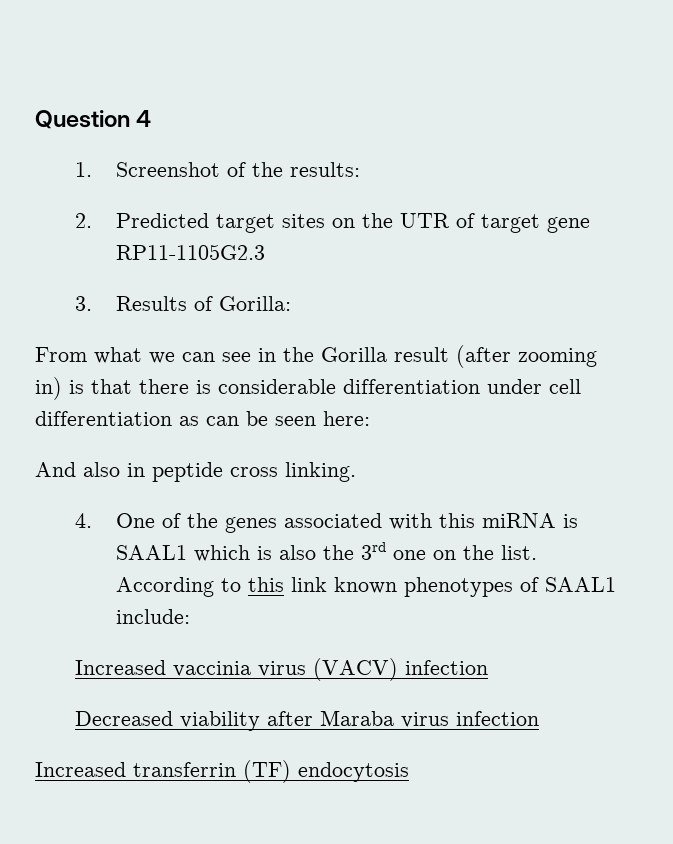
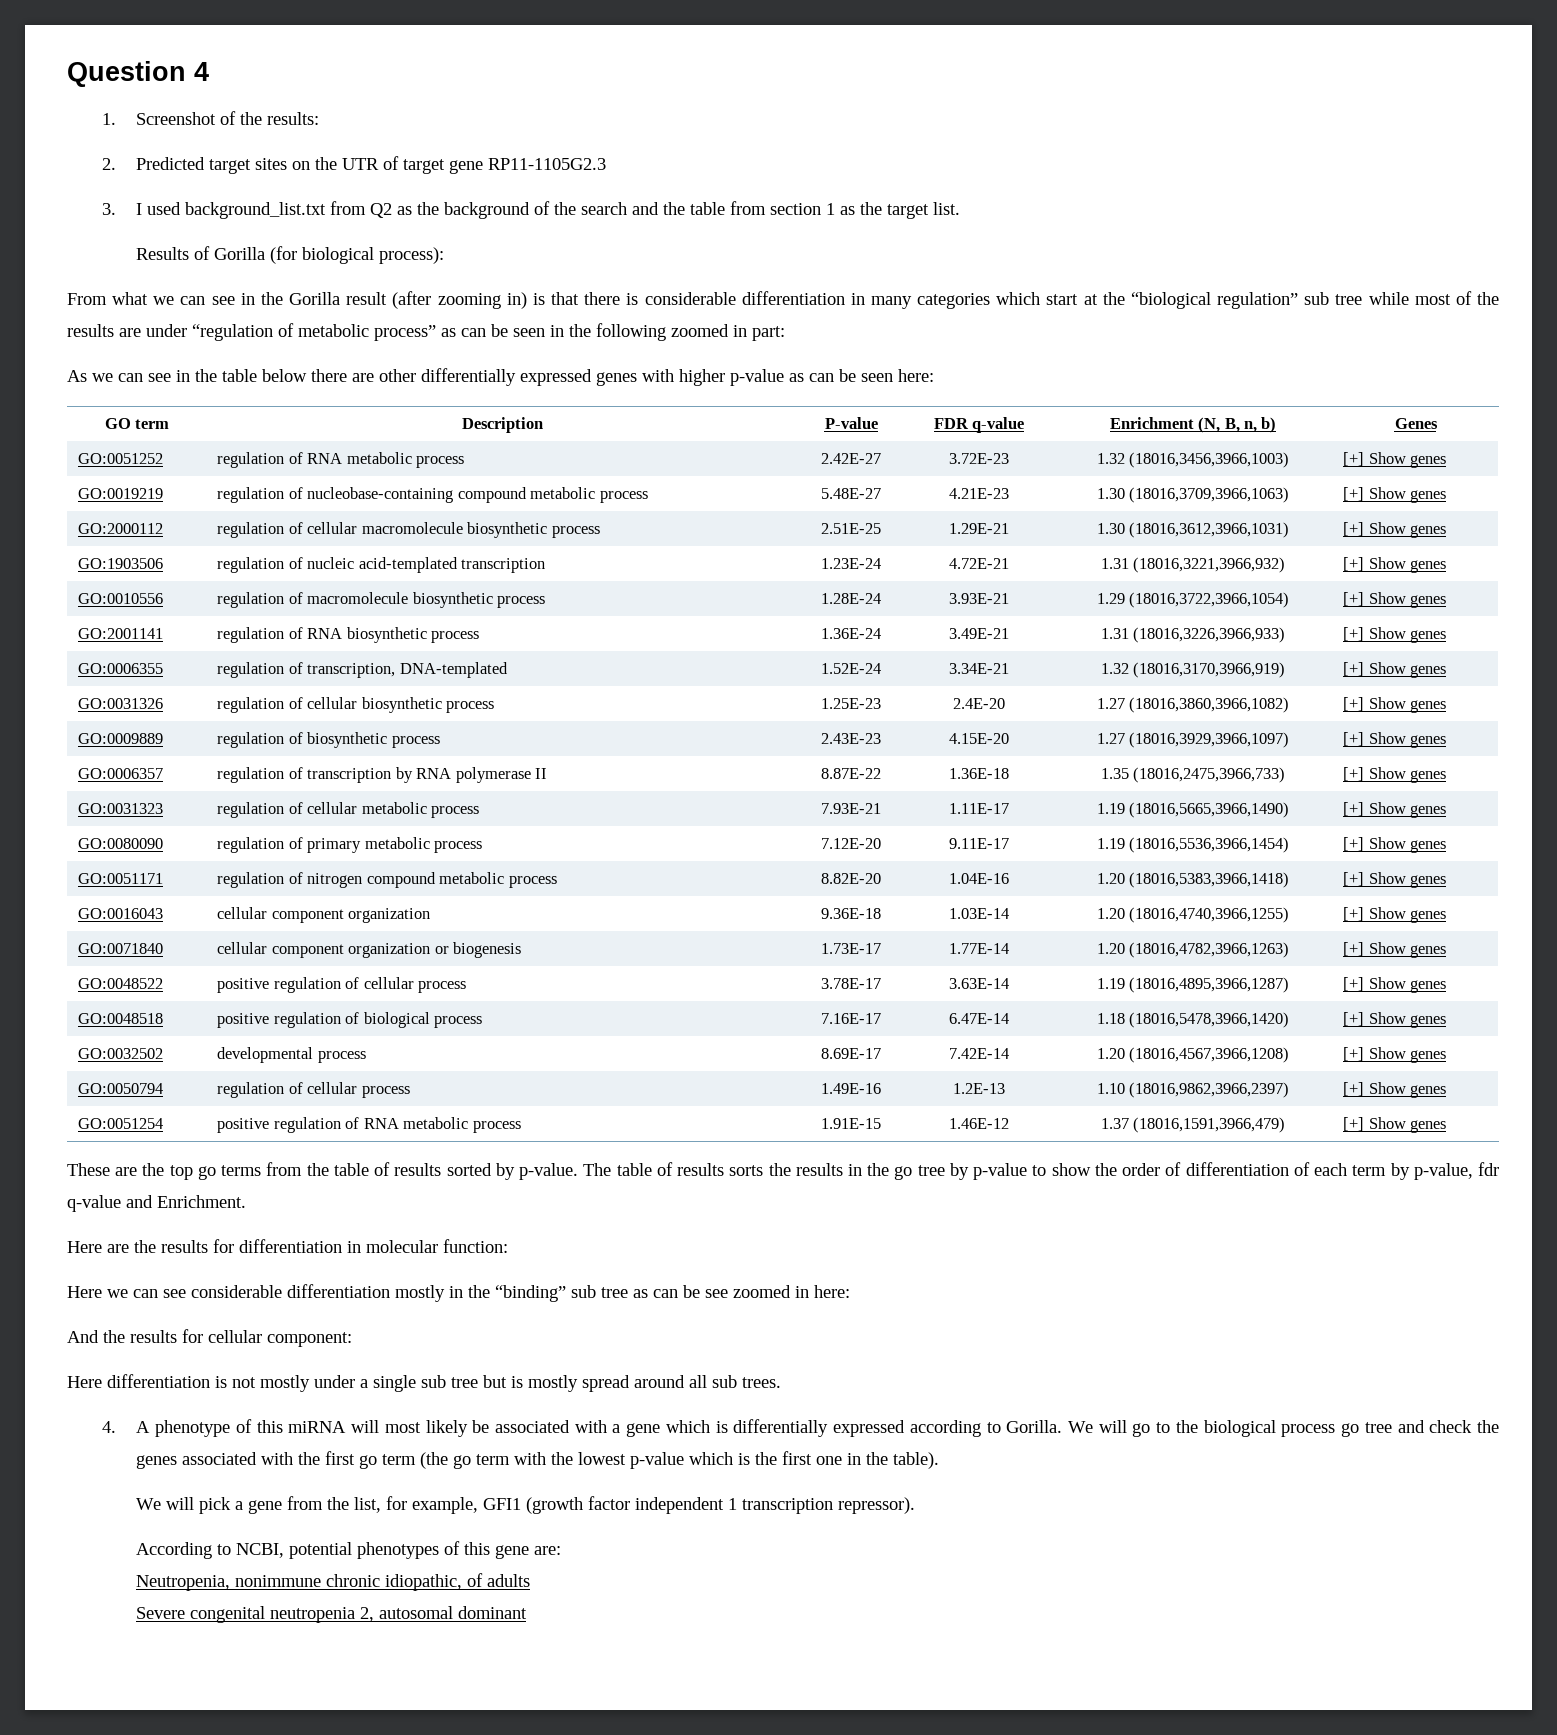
[115,296,291,311] Results of Gorilla: -> [136,201,961,219] [136,246,445,264] I used background_list.txt from Q2 as the background of the search and the table from section 1 as the target list. // Results of Gorilla (for biological process):
[487,379,581,394] [35,411,172,426] under cell differentiation -> [850,291,1499,309] [67,323,785,341] [67,368,784,386] in many categories which start at the “biological regulation” sub tree while most of the results are under “regulation of metabolic process” as can be seen in the following zoomed in part: // As we can see in the table below there are other differentially expressed genes with higher p-value
[35,462,356,482] [75,513,578,533] [115,542,537,562] [115,577,616,597] [115,609,190,624] [75,658,489,681] [75,710,540,731] [35,760,409,783] // And also in peptide cross linking. // 4. One of the genes associated with this miRNA is SAAL1 which is also the 3rd one on the list. According to this link known phenotypes of SAAL1 include: // Increased vaccinia virus (VACV) infection // Decreased viability after Maraba virus infection // Increased transferrin (TF) endocytosis -> [104,418,170,429] [461,417,543,433] [824,417,878,429] [933,417,1025,433] [1109,417,1277,433] [1394,418,1438,429] [78,453,164,464] [217,452,465,468] [821,453,881,464] [949,453,1009,464] [1096,452,1290,468] [1343,452,1447,468] [78,488,164,499] [217,487,648,503] [821,488,881,499] [949,488,1009,499] [1096,487,1290,503] [1343,487,1447,503] [78,523,164,534] [217,522,600,538] [821,523,881,534] [949,523,1009,534] [1096,522,1290,538] [1343,522,1447,538] [78,558,164,569] [217,557,546,573] [821,558,881,569] [949,558,1009,569] [1100,557,1286,573] [1343,557,1447,573] [78,593,164,604] [217,592,546,608] [821,593,881,604] [949,593,1009,604] [1096,592,1290,608] [1343,592,1447,608] [78,628,164,639] [217,627,480,643] [821,628,881,639] [949,628,1009,639] [1100,627,1286,643] [1343,627,1447,643] [78,663,164,674] [217,662,508,678] [821,663,881,674] [949,663,1009,674] [1100,662,1286,678] [1343,662,1447,678] [78,698,164,709] [217,697,495,713] [821,698,881,709] [953,698,1005,709] [1096,697,1290,713] [1343,697,1447,713] [78,733,164,744] [217,732,440,748] [821,733,881,744] [949,733,1009,744] [1096,732,1290,748] [1343,732,1447,748] [78,768,164,779] [217,767,548,783] [821,768,881,779] [949,768,1009,779] [1100,767,1286,783] [1343,767,1447,783] [78,803,164,814] [217,802,480,818] [821,803,881,814] [949,803,1009,814] [1096,802,1290,818] [1343,802,1447,818] [78,838,164,849] [217,837,483,853] [821,838,881,849] [949,838,1009,849] [1096,837,1290,853] [1343,837,1447,853] [78,873,164,884] [217,872,557,888] [821,873,881,884] [949,873,1009,884] [1096,872,1290,888] [1343,872,1447,888] [78,908,164,919] [217,907,431,923] [821,908,881,919] [949,908,1009,919] [1096,907,1290,923] [1343,907,1447,923] [78,943,164,954] [217,942,522,958] [821,943,881,954] [949,943,1009,954] [1096,942,1290,958] [1343,942,1447,958] [78,978,164,989] [217,977,467,993] [821,978,881,989] [949,978,1009,989] [1096,977,1290,993] [1343,977,1447,993] [78,1013,164,1024] [217,1012,483,1028] [821,1013,881,1024] [949,1013,1009,1024] [1096,1012,1290,1028] [1343,1012,1447,1028] [78,1048,164,1059] [217,1047,366,1063] [821,1048,881,1059] [949,1048,1009,1059] [1096,1047,1290,1063] [1343,1047,1447,1063] [78,1083,164,1094] [217,1082,410,1098] [821,1083,881,1094] [953,1083,1005,1094] [1096,1082,1290,1098] [1343,1082,1447,1098] [78,1118,164,1129] [217,1117,521,1133] [821,1118,881,1129] [949,1118,1009,1129] [1100,1117,1286,1133] [1343,1117,1447,1133] [67,1162,1499,1180] [67,1195,246,1212] [67,1239,508,1253] [67,1284,850,1302] [67,1329,352,1347] [67,1374,781,1392] [101,1419,1499,1437] [136,1451,940,1469] [136,1496,916,1514] [136,1541,562,1559] [136,1573,531,1591] [136,1606,528,1623] // GO term | Description | P-value | FDR q-value | Enrichment (N, B, n, b) | Genes // GO:0051252 | regulation of RNA metabolic process | 2.42E-27 | 3.72E-23 | 1.32 (18016,3456,3966,1003) | [+] Show genes // GO:0019219 | regulation of nucleobase-containing compound metabolic process | 5.48E-27 | 4.21E-23 | 1.30 (18016,3709,3966,1063) | [+] Show genes // GO:2000112 | regulation of cellular macromolecule biosynthetic process | 2.51E-25 | 1.29E-21 | 1.30 (18016,3612,3966,1031) | [+] Show genes // GO:1903506 | regulation of nucleic acid-templated transcription | 1.23E-24 | 4.72E-21 | 1.31 (18016,3221,3966,932) | [+] Show genes // GO:0010556 | regulation of macromolecule biosynthetic process | 1.28E-24 | 3.93E-21 | 1.29 (18016,3722,3966,1054) | [+] Show genes // GO:2001141 | regulation of RNA biosynthetic process | 1.36E-24 | 3.49E-21 | 1.31 (18016,3226,3966,933) | [+] Show genes // GO:0006355 | regulation of transcription, DNA-templated | 1.52E-24 | 3.34E-21 | 1.32 (18016,3170,3966,919) | [+] Show genes // GO:0031326 | regulation of cellular biosynthetic process | 1.25E-23 | 2.4E-20 | 1.27 (18016,3860,3966,1082) | [+] Show genes // GO:0009889 | regulation of biosynthetic process | 2.43E-23 | 4.15E-20 | 1.27 (18016,3929,3966,1097) | [+] Show genes // GO:0006357 | regulation of transcription by RNA polymerase II | 8.87E-22 | 1.36E-18 | 1.35 (18016,2475,3966,733) | [+] Show genes // GO:0031323 | regulation of cellular metabolic process | 7.93E-21 | 1.11E-17 | 1.19 (18016,5665,3966,1490) | [+] Show genes // GO:0080090 | regulation of primary metabolic process | 7.12E-20 | 9.11E-17 | 1.19 (18016,5536,3966,1454) | [+] Show genes // GO:0051171 | regulation of nitrogen compound metabolic process | 8.82E-20 | 1.04E-16 | 1.20 (18016,5383,3966,1418) | [+] Show genes // GO:0016043 | cellular component organization | 9.36E-18 | 1.03E-14 | 1.20 (18016,4740,3966,1255) | [+] Show genes // GO:0071840 | cellular component organization or biogenesis | 1.73E-17 | 1.77E-14 | 1.20 (18016,4782,3966,1263) | [+] Show genes // GO:0048522 | positive regulation of cellular process | 3.78E-17 | 3.63E-14 | 1.19 (18016,4895,3966,1287) | [+] Show genes // GO:0048518 | positive regulation of biological process | 7.16E-17 | 6.47E-14 | 1.18 (18016,5478,3966,1420) | [+] Show genes // GO:0032502 | developmental process | 8.69E-17 | 7.42E-14 | 1.20 (18016,4567,3966,1208) | [+] Show genes // GO:0050794 | regulation of cellular process | 1.49E-16 | 1.2E-13 | 1.10 (18016,9862,3966,2397) | [+] Show genes // GO:0051254 | positive regulation of RNA metabolic process | 1.91E-15 | 1.46E-12 | 1.37 (18016,1591,3966,479) | [+] Show genes // These are the top go terms from the table of results sorted by p-value. The table of results sorts the results in the go tree by p-value to show the order of differentiation of each term by p-value, fdr q-value and Enrichment. // Here are the results for differentiation in molecular function: // Here we can see considerable differentiation mostly in the “binding” sub tree as can be see zoomed in here: // And the results for cellular component: // Here differentiation is not mostly under a single sub tree but is mostly spread around all sub trees. // 4. A phenotype of this miRNA will most likely be associated with a gene which is differentially expressed according to Gorilla. We will go to the biological process go tree and check the genes associated with the first go term (the go term with the lowest p-value which is the first one in the table). // We will pick a gene from the list, for example, GFI1 (growth factor independent 1 transcription repressor). // According to NCBI, potential phenotypes of this gene are: // Neutropenia, nonimmune chronic idiopathic, of adults // Severe congenital neutropenia 2, autosomal dominant

